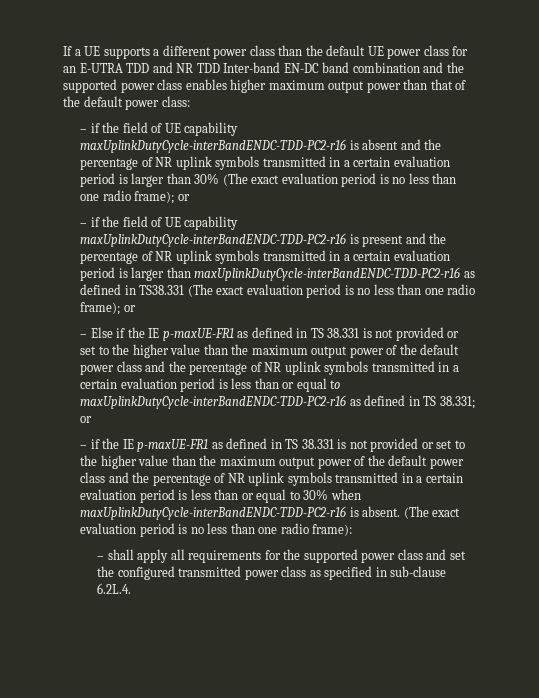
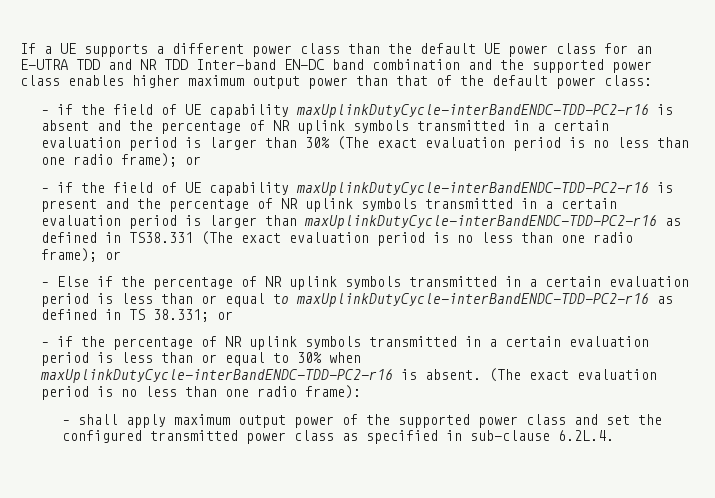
[148,327,460,341] [80,344,460,358] [80,361,186,375] IE p-maxUE-FR1 as defined in TS 38.331 is not provided or set to the higher value than the maximum output power of the default power class and the -> (146, 281) none
[122,438,465,452] [80,455,464,469] [80,472,150,483] IE p-maxUE-FR1 as defined in TS 38.331 is not provided or set to the higher value than the maximum output power of the default power class and the -> (106, 341) none
[170,549,281,563] all requirements for -> [174,414,359,428] maximum output power of

